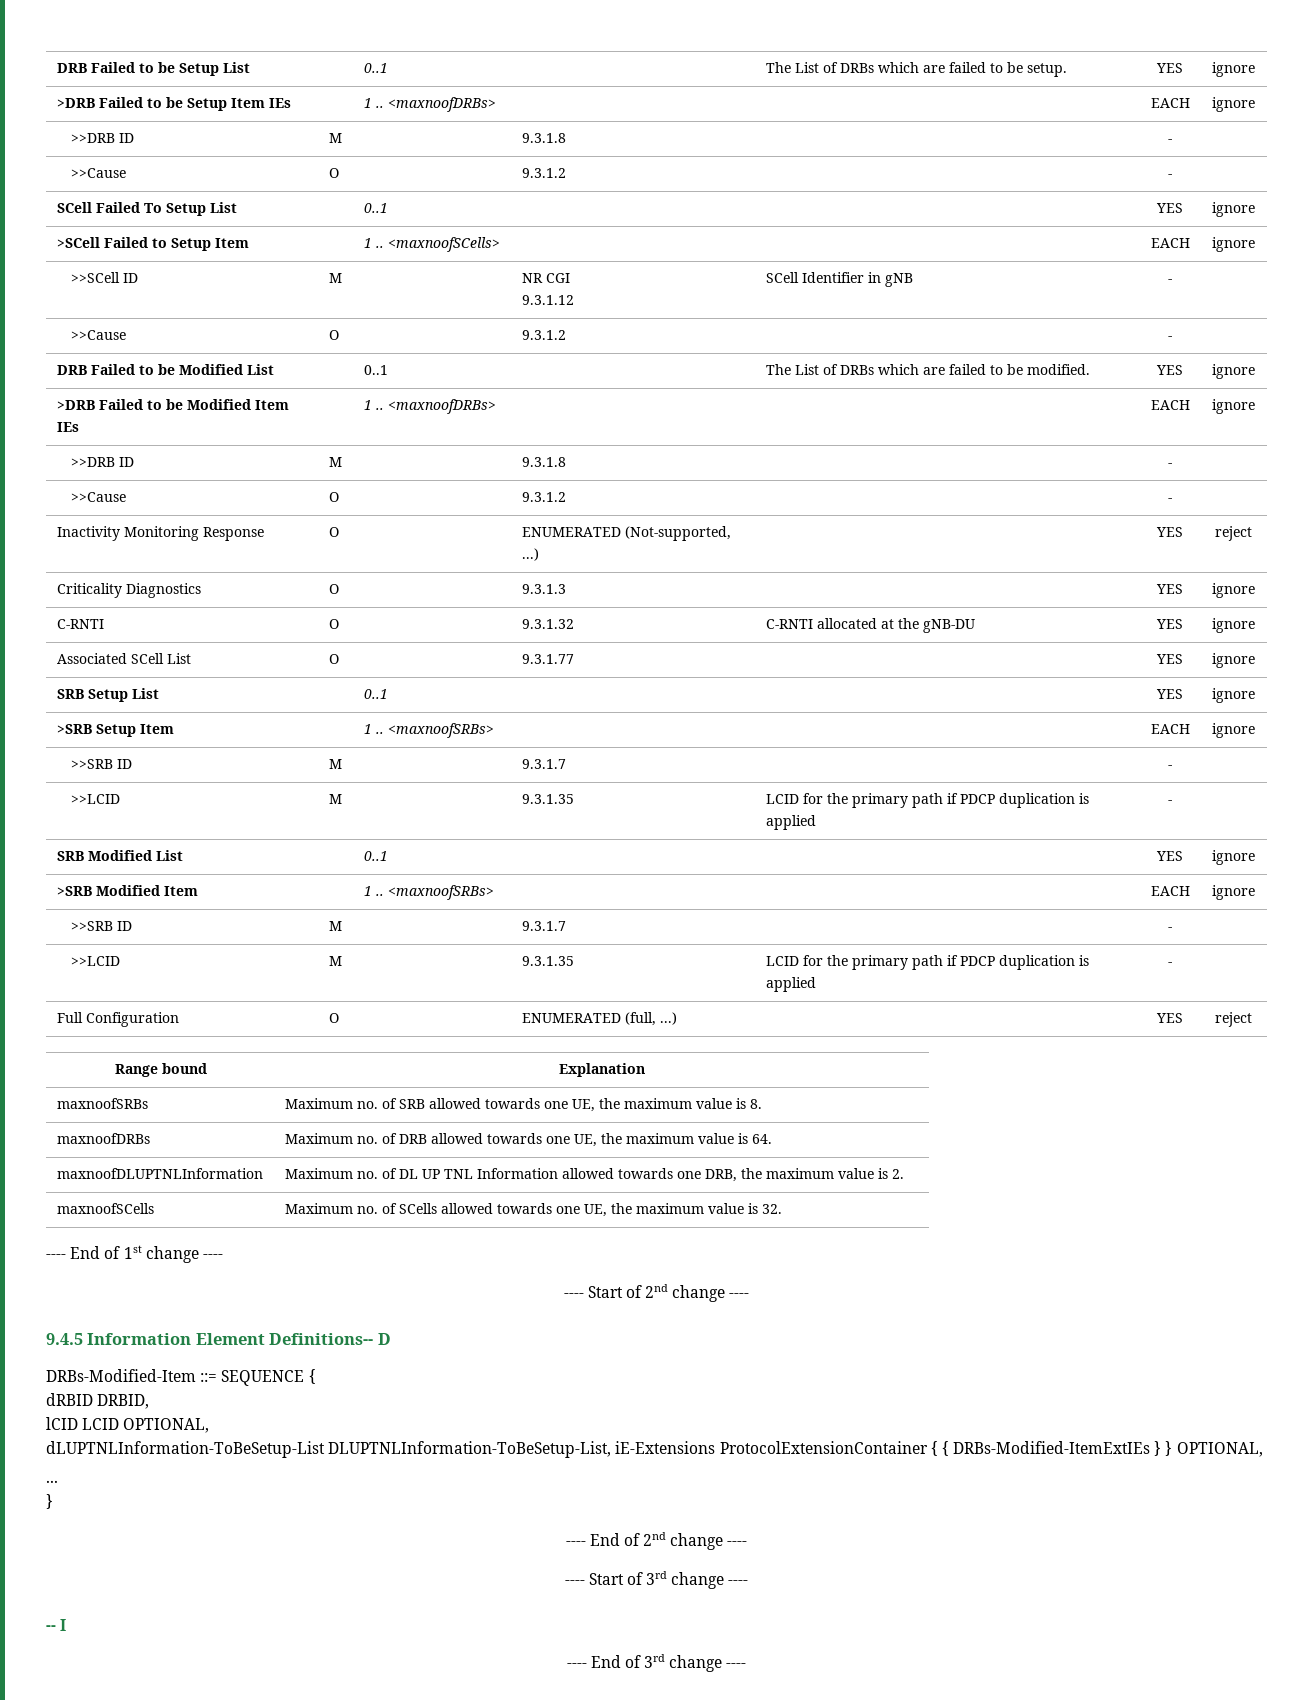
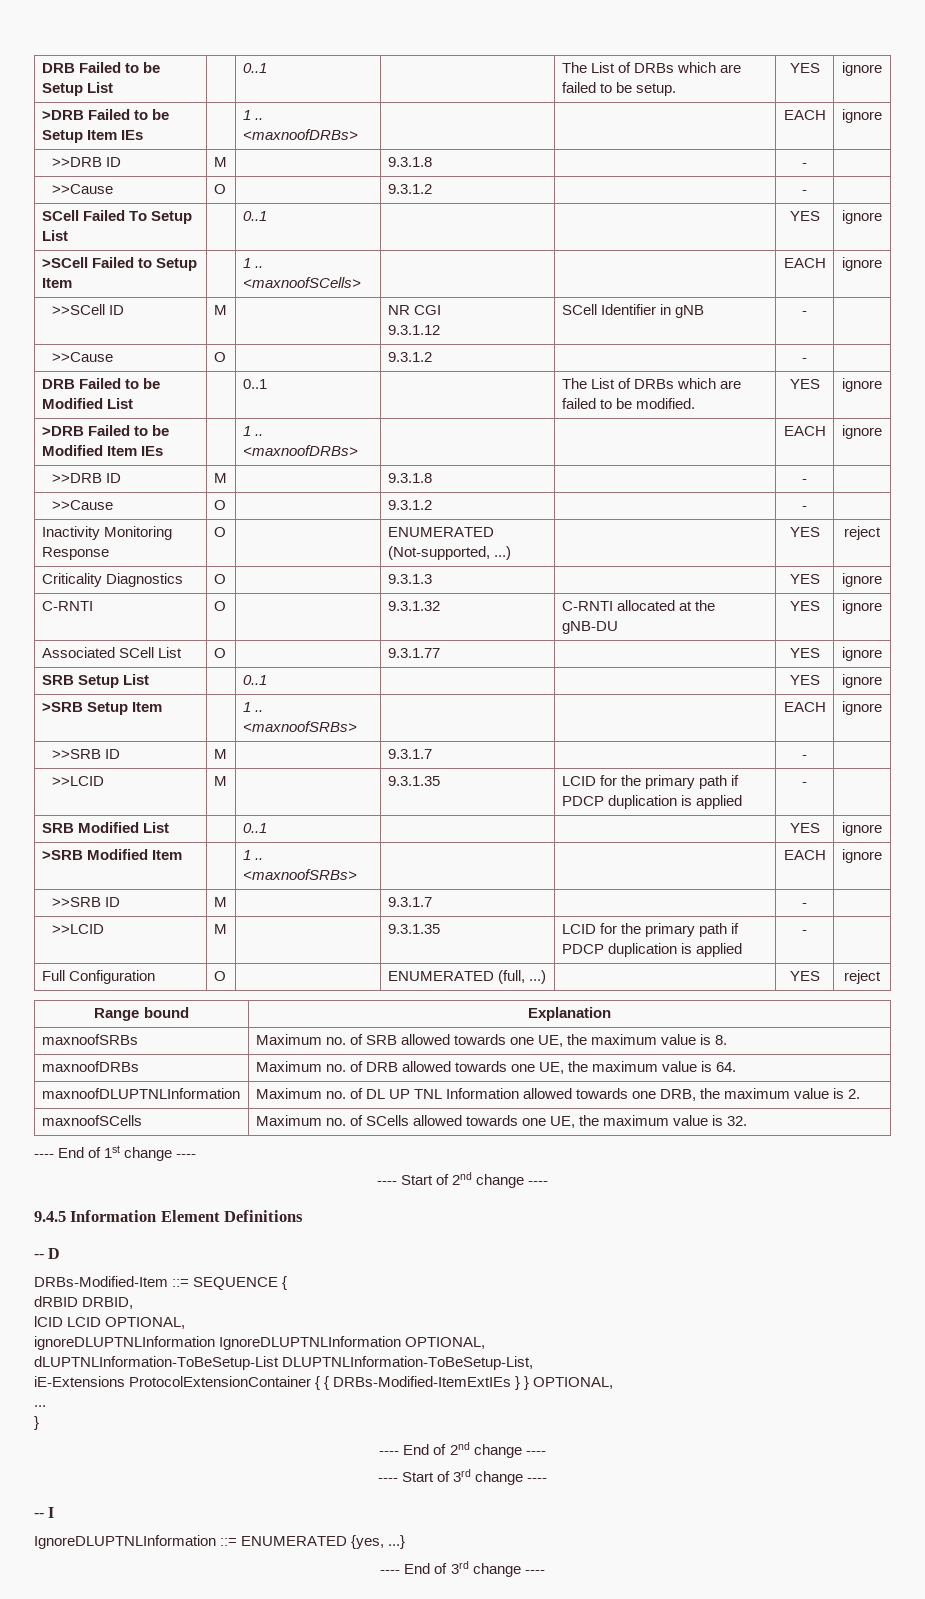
[269,1333,374,1345] Definitions-- -> [224,1210,304,1222] [34,1254,44,1259] Definitions // --
(210, 1425) none -> [34,1336,486,1350] // ignoreDLUPTNLInformation IgnoreDLUPTNLInformation OPTIONAL,
(612, 1449) none -> (534, 1363) //
(67, 1625) none -> [34,1535,406,1549] // IgnoreDLUPTNLInformation ::= ENUMERATED {yes, ...}

